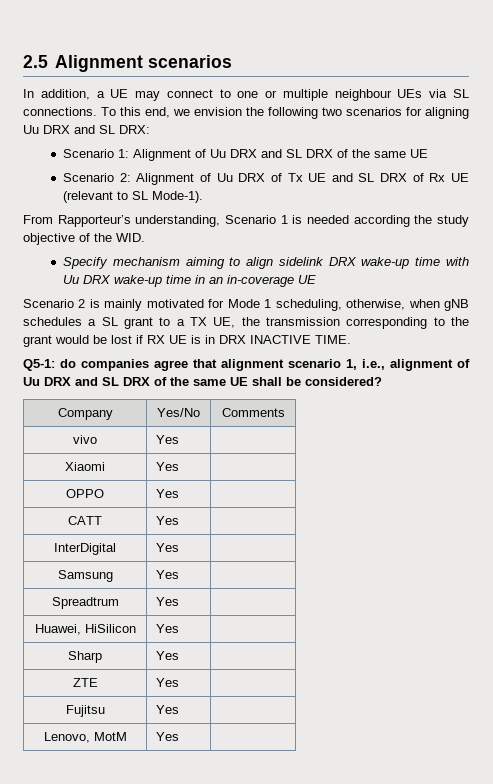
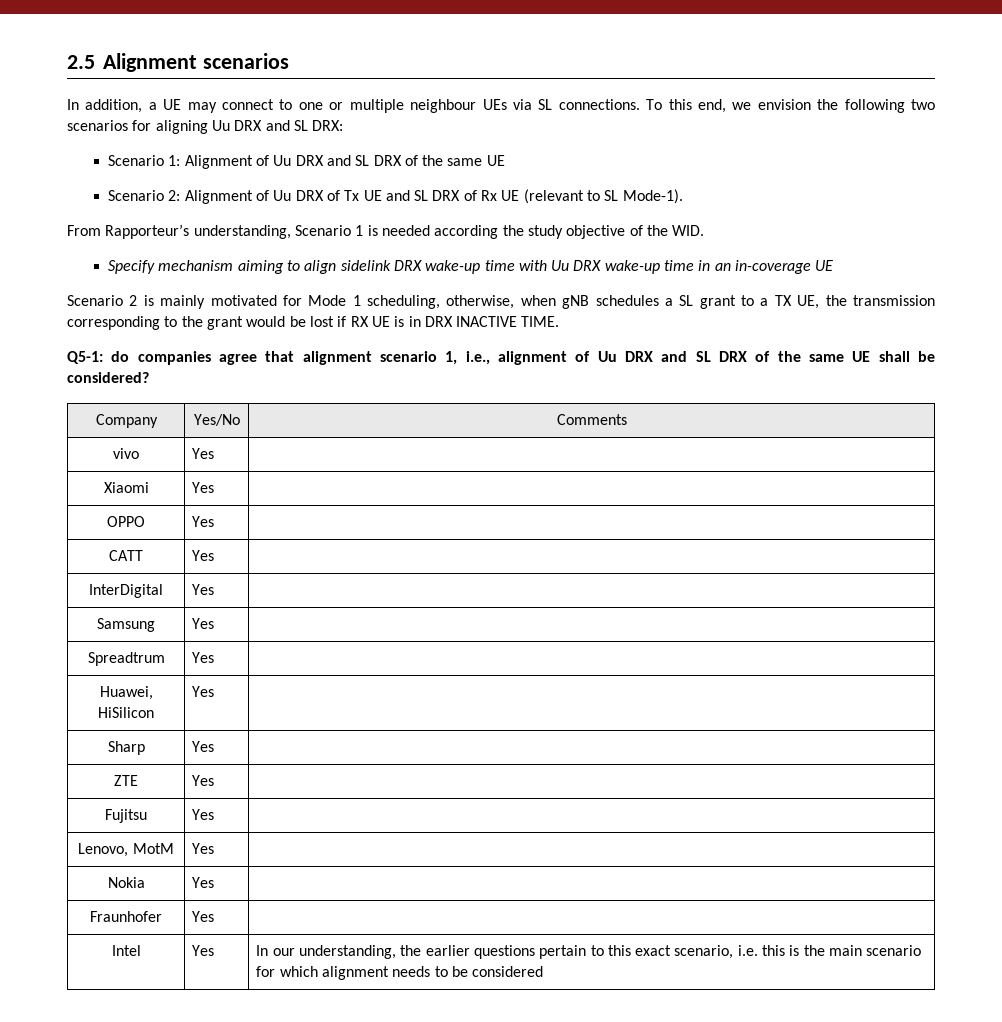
(180, 736) none -> [107,877,145,888] [192,877,215,888] [90,911,162,922] [192,911,215,922] [111,945,141,956] [192,945,215,956] [256,945,922,959] [256,966,544,980] // Nokia | Yes | // Fraunhofer | Yes | // Intel | Yes | In our understanding, the earlier questions pertain to this exact scenario, i.e. this is the main scenario for which alignment needs to be considered

